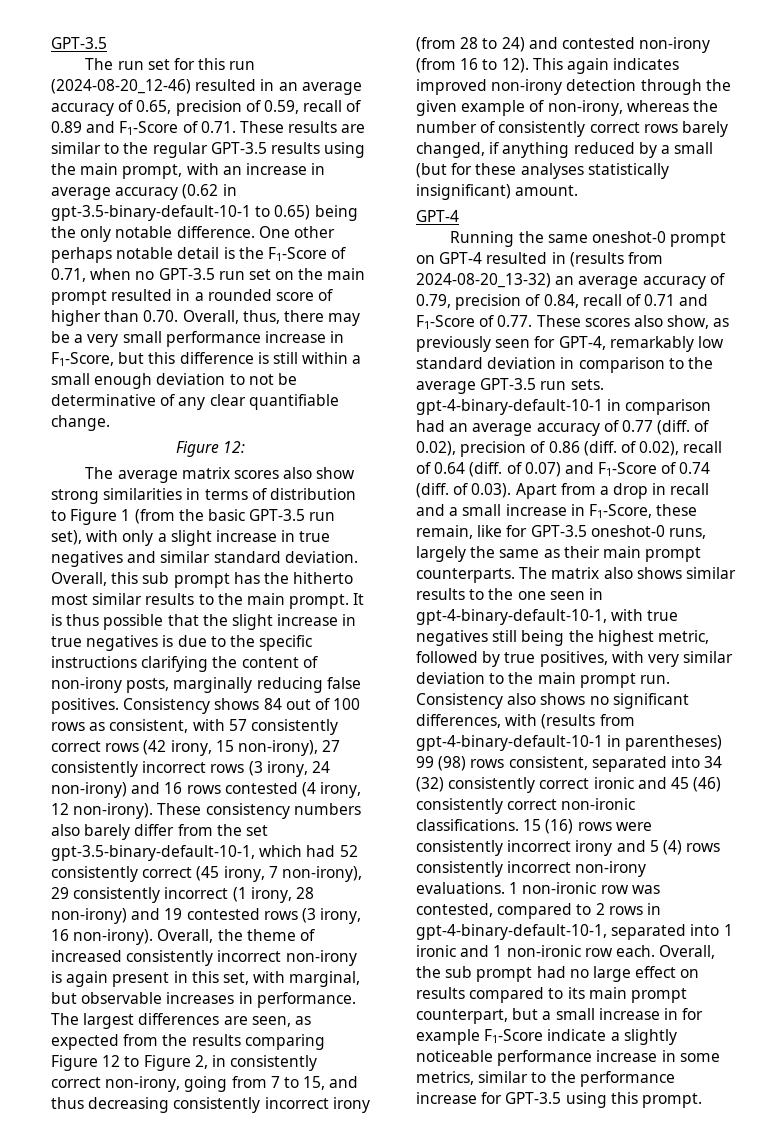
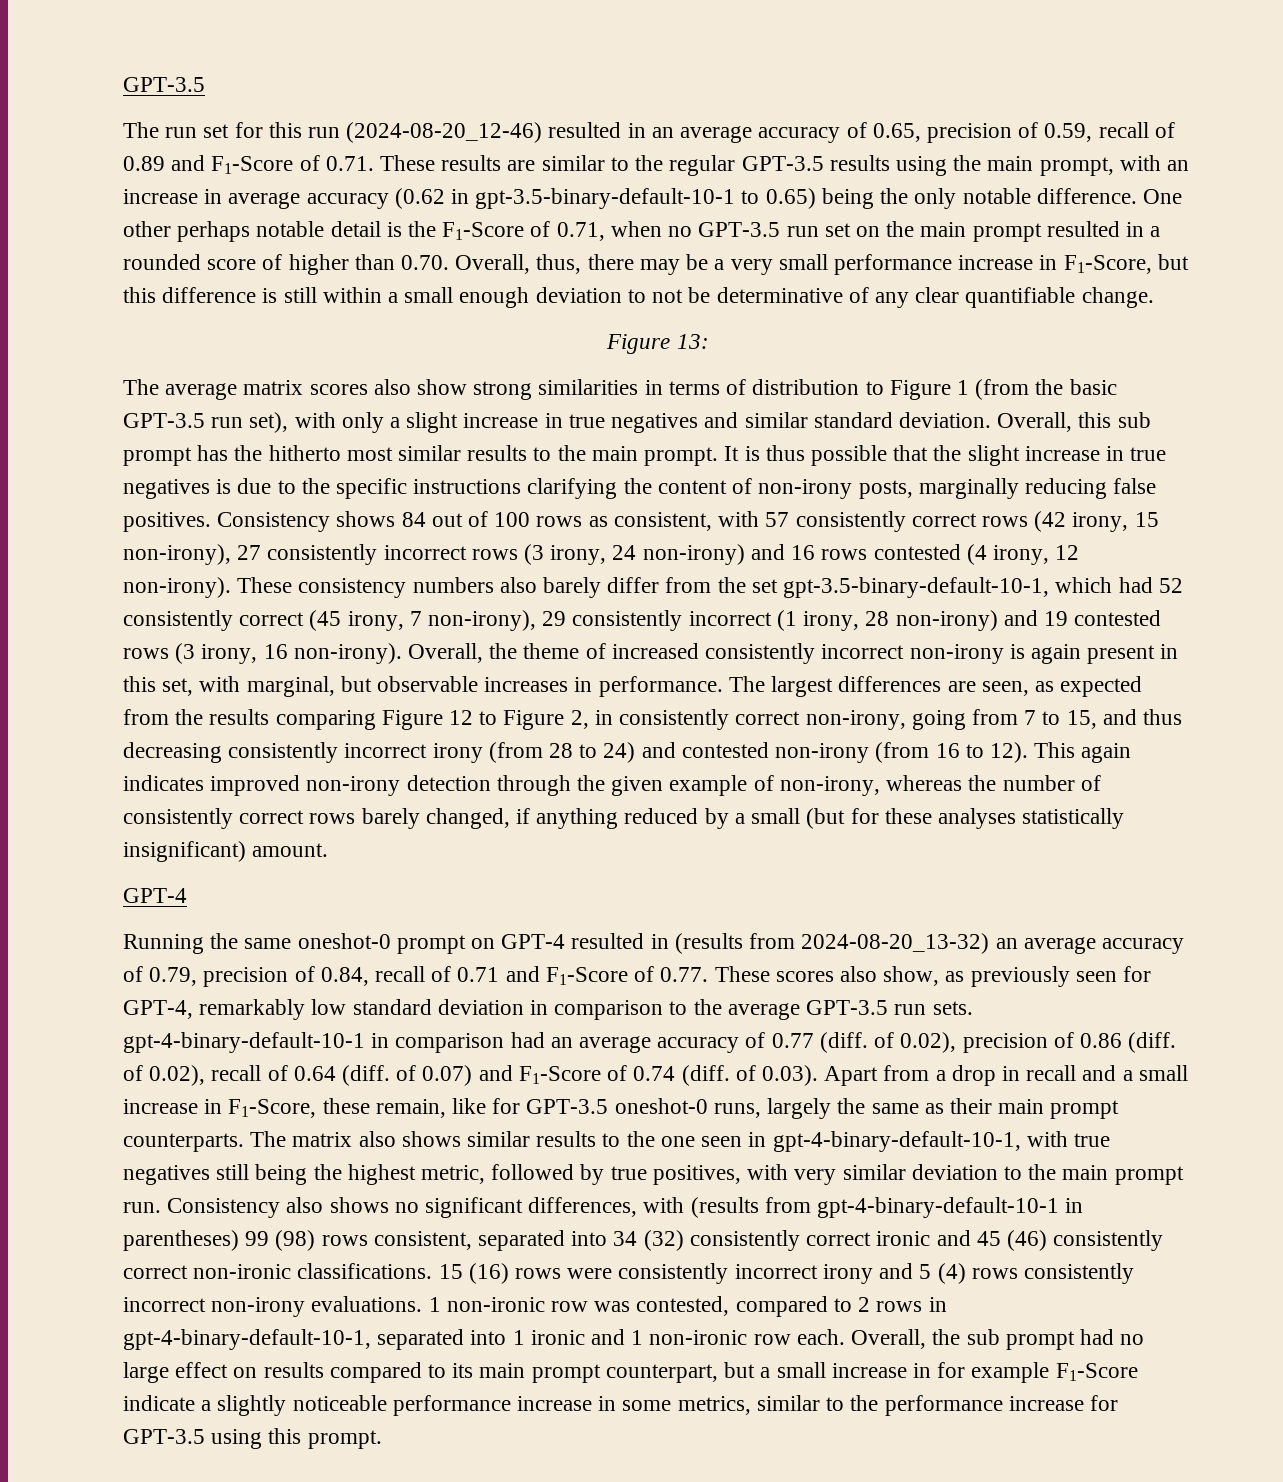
[223,441,246,453] 12: -> [676,334,709,349] 13:

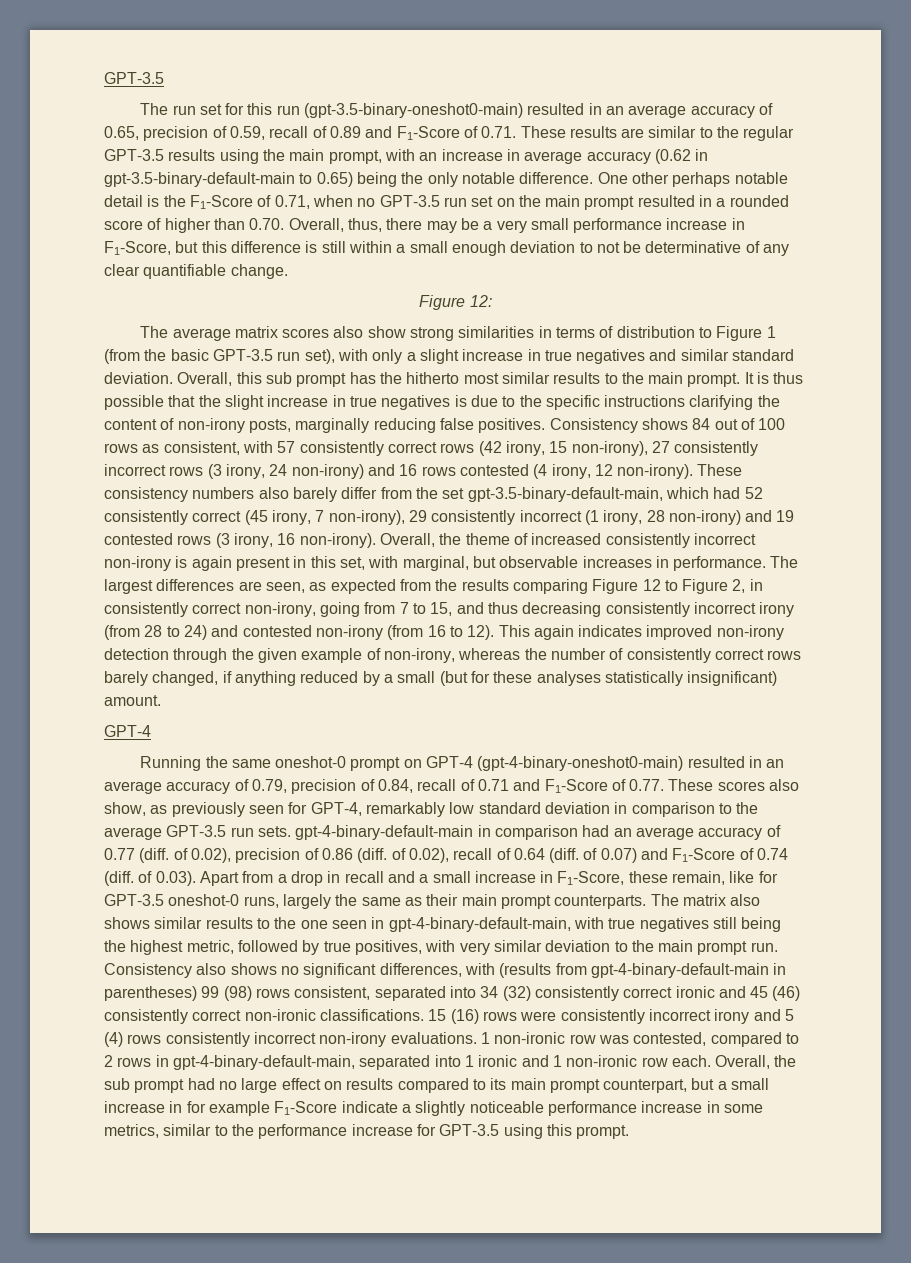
[346,122,543,143] (2024-08-20_12-46) -> [304,103,524,118] (gpt-3.5-binary-oneshot0-main)
[475,188,736,209] gpt-3.5-binary-default-10-1 -> [104,172,295,187] gpt-3.5-binary-default-main
[676,334,709,349] 13: -> [469,295,492,307] 12:
[783,577,1050,598] gpt-3.5-binary-default-10-1, -> [467,487,663,502] gpt-3.5-binary-default-main,
[571,933,990,954] resulted in (results from 2024-08-20_13-32) -> [477,756,763,771] (gpt-4-binary-oneshot0-main) resulted in
[123,1032,365,1053] gpt-4-binary-default-10-1 -> [295,825,474,840] gpt-4-binary-default-main
[772,1131,1021,1152] gpt-4-binary-default-10-1, -> [388,917,571,932] gpt-4-binary-default-main,
[817,1197,1060,1218] gpt-4-binary-default-10-1 -> [590,963,769,978] gpt-4-binary-default-main
[123,1329,371,1350] gpt-4-binary-default-10-1, -> [172,1055,355,1070] gpt-4-binary-default-main,

